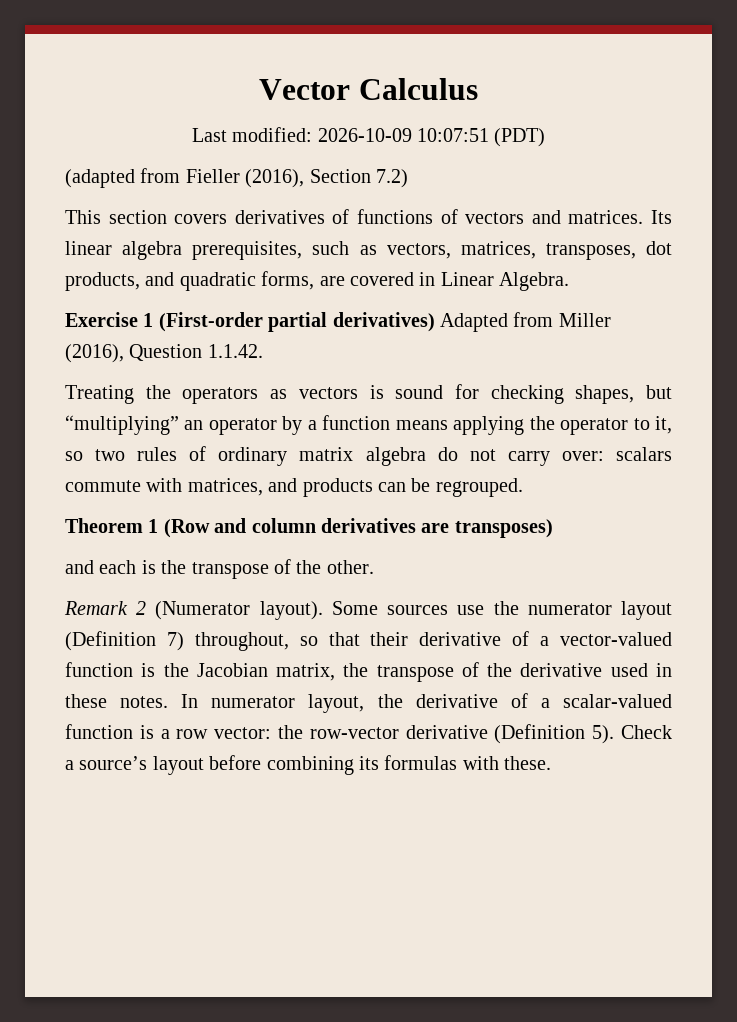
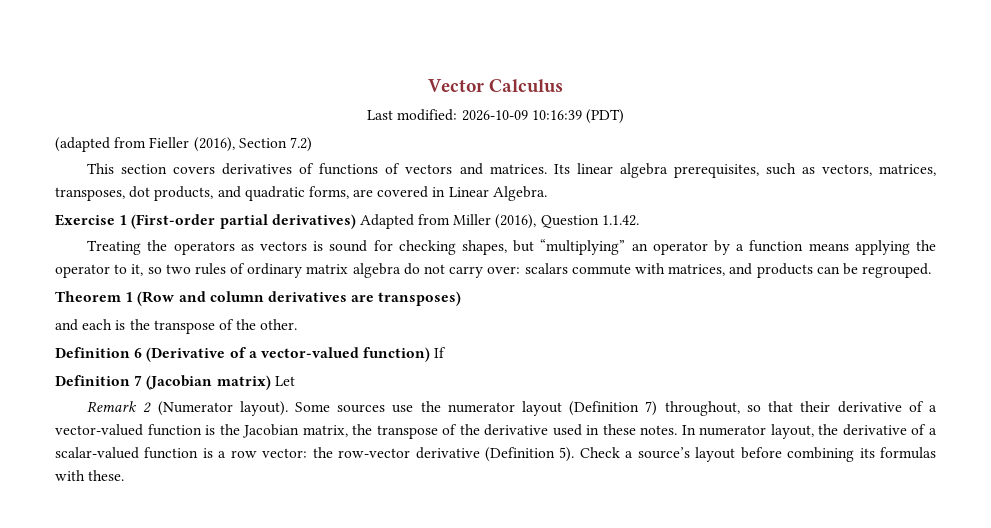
[416,128,489,142] 10:07:51 -> [531,110,582,120] 10:16:39
(374, 567) none -> [55,347,447,362] [55,375,295,390] // Definition 6 (Derivative of a vector-valued function) If // Definition 7 (Jacobian matrix) Let

